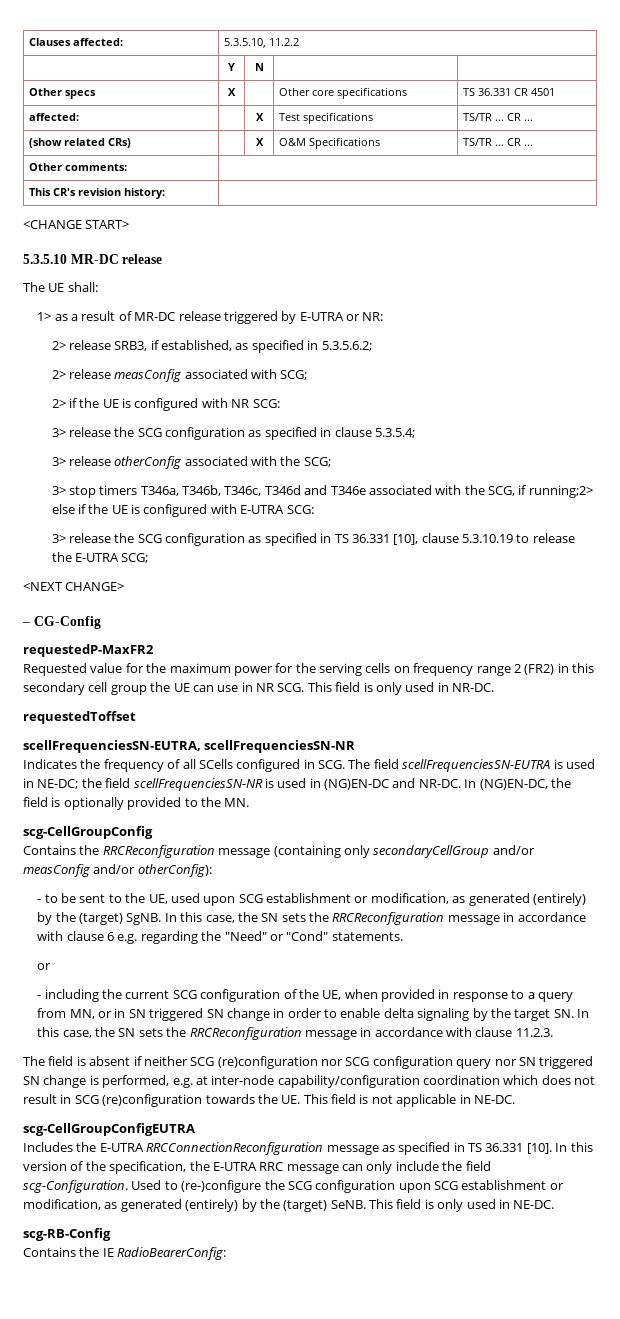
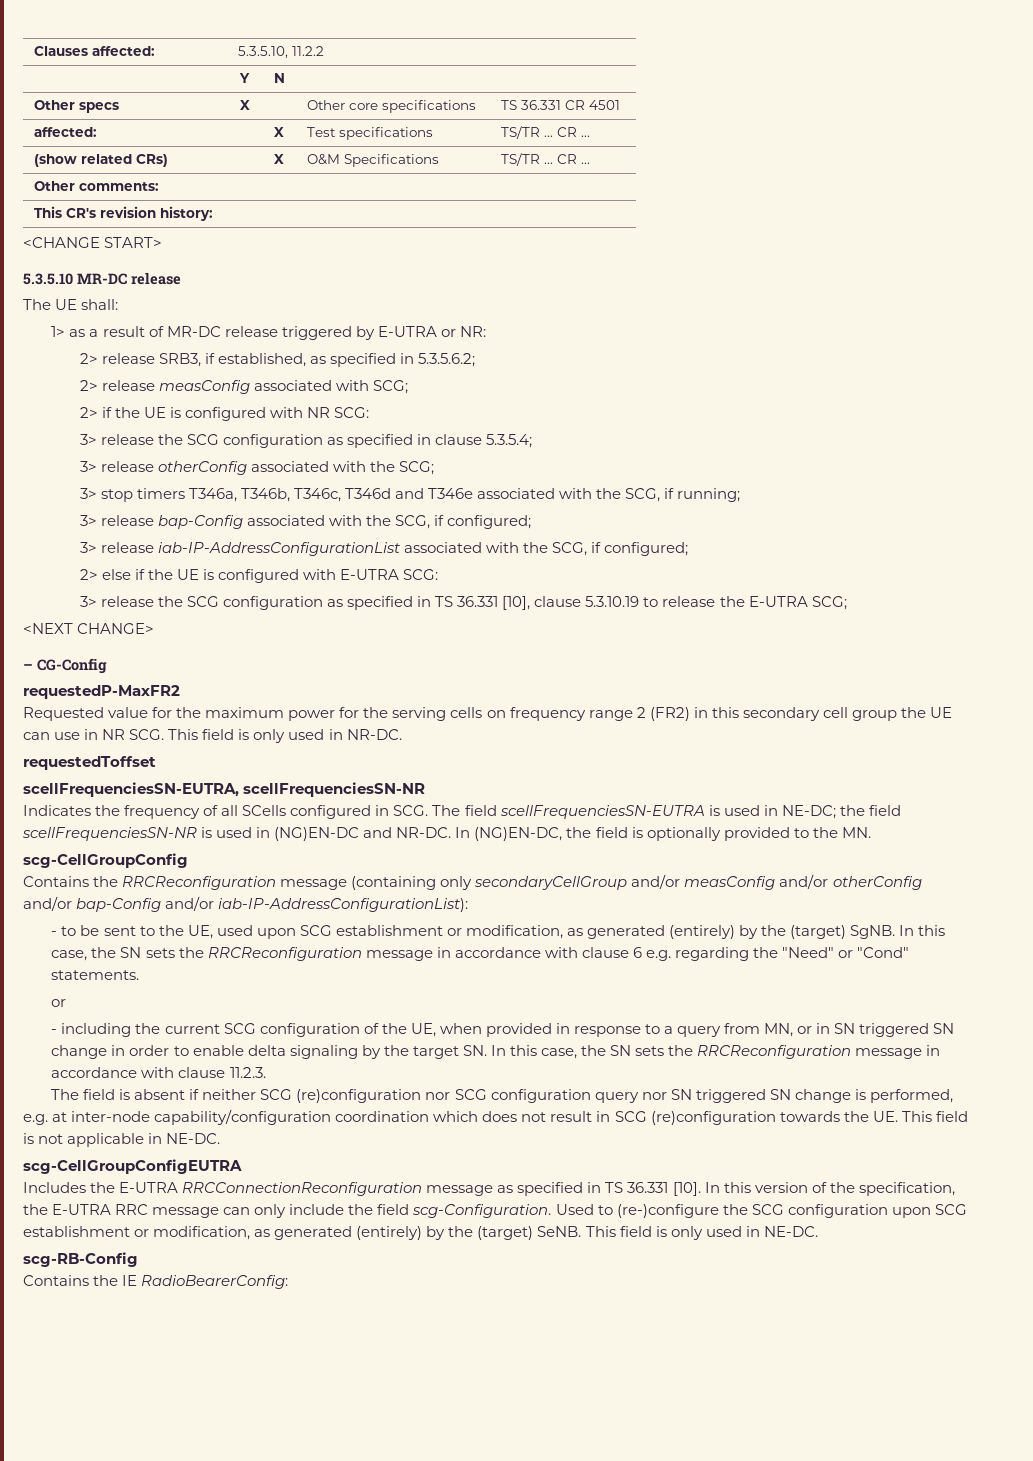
[528,485,593,498] running;2> -> [677,488,741,502] [79,515,532,529] [79,542,689,556] [79,569,98,580] running; // 3> release bap-Config associated with the SCG, if configured; // 3> release iab-IP-AddressConfigurationList associated with the SCG, if configured; // 2>
[137,864,212,877] otherConfig): -> [832,876,922,890] [23,896,469,912] otherConfig and/or bap-Config and/or iab-IP-AddressConfigurationList):

